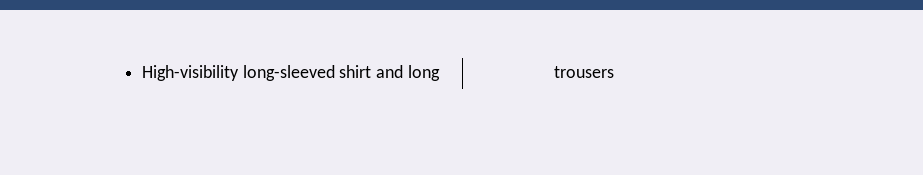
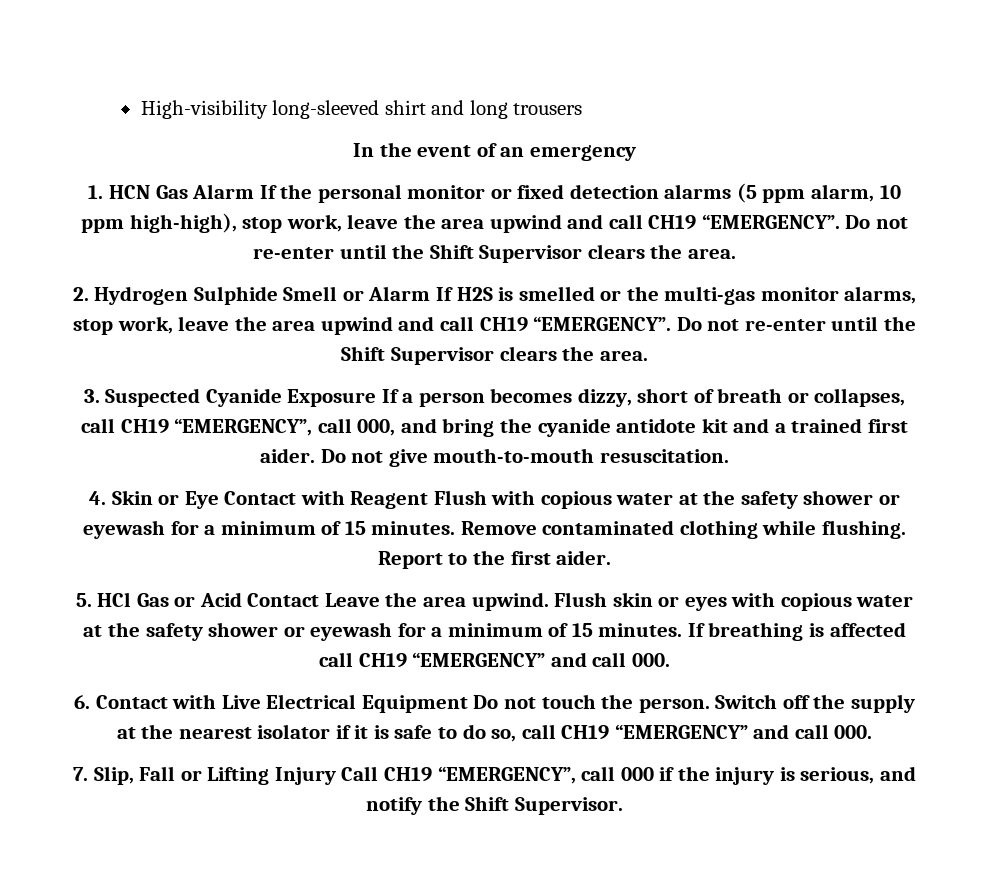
(614, 72) none -> [353,142,636,161] [88,183,901,203] [81,213,908,233] [253,244,736,263] [72,286,917,305] [73,316,916,335] [341,346,648,365] [83,388,906,407] [81,418,908,437] [260,448,729,467] [88,490,901,509] [83,520,906,539] [377,550,612,569] [75,592,914,611] [83,622,906,641] [319,652,670,668] [74,694,915,713] [116,724,873,742] [73,766,916,785] [366,796,623,815] // In the event of an emergency // 1. HCN Gas Alarm If the personal monitor or fixed detection alarms (5 ppm alarm, 10 ppm high-high), stop work, leave the area upwind and call CH19 “EMERGENCY”. Do not re-enter until the Shift Supervisor clears the area. // 2. Hydrogen Sulphide Smell or Alarm If H2S is smelled or the multi-gas monitor alarms, stop work, leave the area upwind and call CH19 “EMERGENCY”. Do not re-enter until the Shift Supervisor clears the area. // 3. Suspected Cyanide Exposure If a person becomes dizzy, short of breath or collapses, call CH19 “EMERGENCY”, call 000, and bring the cyanide antidote kit and a trained first aider. Do not give mouth-to-mouth resuscitation. // 4. Skin or Eye Contact with Reagent Flush with copious water at the safety shower or eyewash for a minimum of 15 minutes. Remove contaminated clothing while flushing. Report to the first aider. // 5. HCl Gas or Acid Contact Leave the area upwind. Flush skin or eyes with copious water at the safety shower or eyewash for a minimum of 15 minutes. If breathing is affected call CH19 “EMERGENCY” and call 000. // 6. Contact with Live Electrical Equipment Do not touch the person. Switch off the supply at the nearest isolator if it is safe to do so, call CH19 “EMERGENCY” and call 000. // 7. Slip, Fall or Lifting Injury Call CH19 “EMERGENCY”, call 000 if the injury is serious, and notify the Shift Supervisor.

